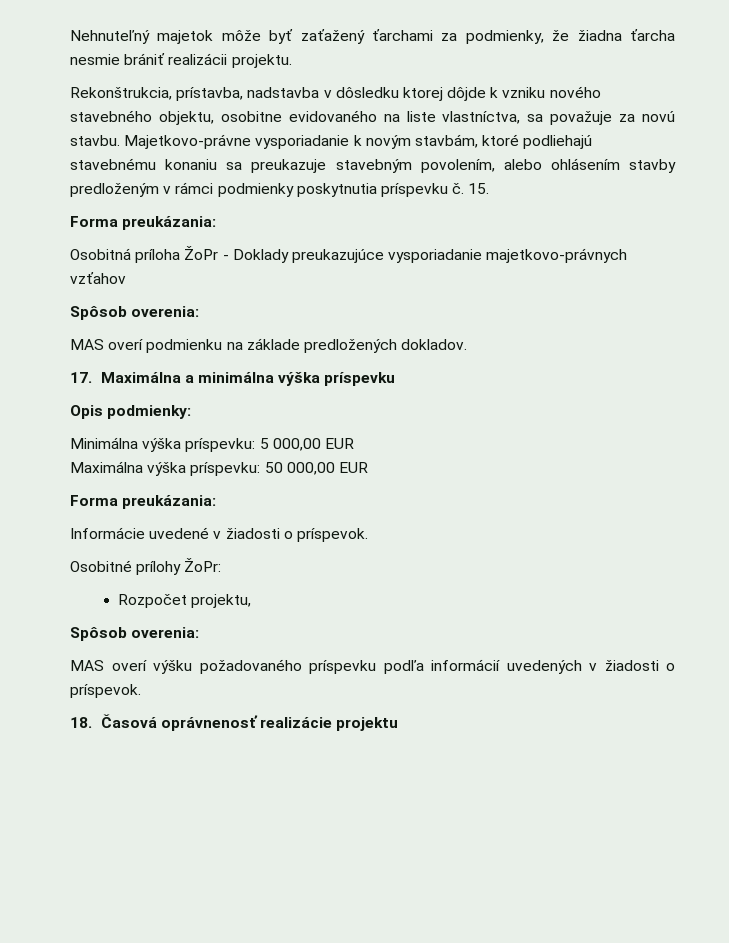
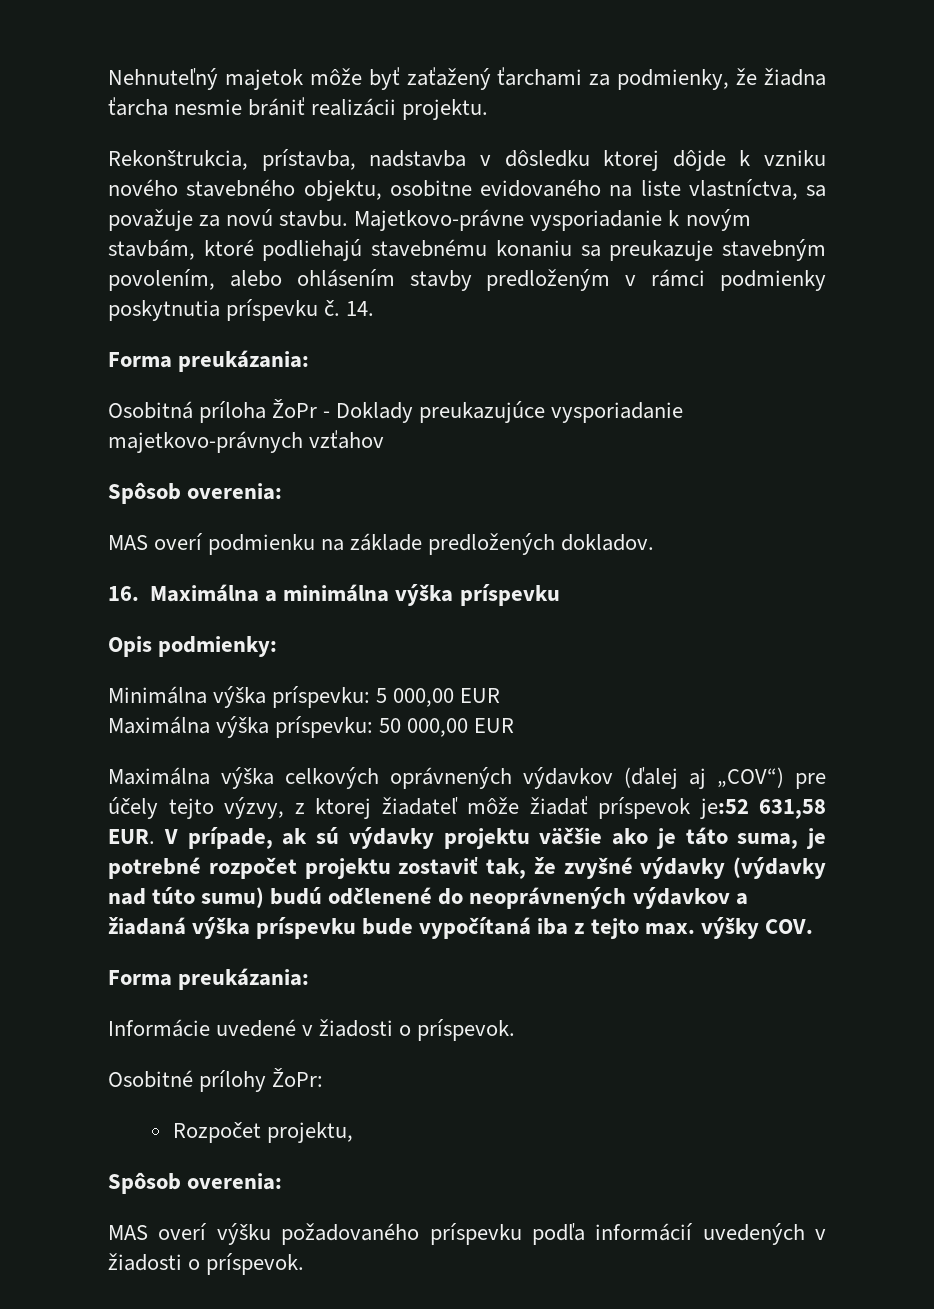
[468,183,490,194] 15. -> [346,301,375,316] 14.
[70,372,92,383] 17. -> [108,586,139,601] 16.
(368, 467) none -> [108,767,826,789] [108,796,826,819] [108,827,826,849] [108,857,826,879] [108,887,748,909] [108,917,813,939] // Maximálna výška celkových oprávnených výdavkov (ďalej aj „COV“) pre účely tejto výzvy, z ktorej žiadateľ môže žiadať príspevok je:52 631,58 EUR. V prípade, ak sú výdavky projektu väčšie ako je táto suma, je potrebné rozpočet projektu zostaviť tak, že zvyšné výdavky (výdavky nad túto sumu) budú odčlenené do neoprávnených výdavkov a žiadaná výška príspevku bude vypočítaná iba z tejto max. výšky COV.
[70,714,399,731] // 18. Časová oprávnenosť realizácie projektu -> (305, 1264) none

